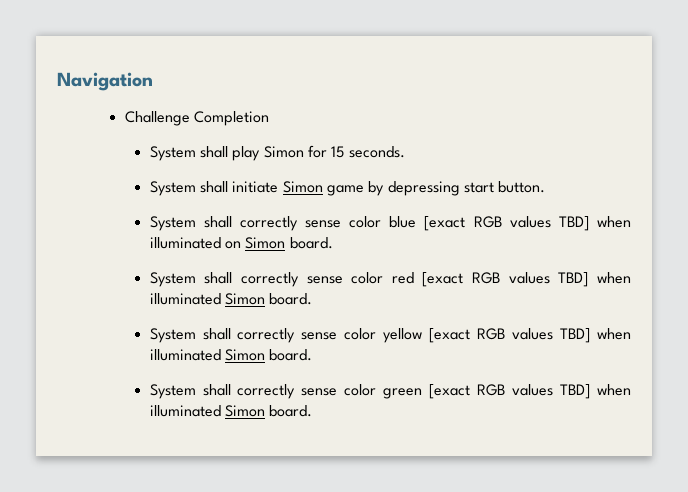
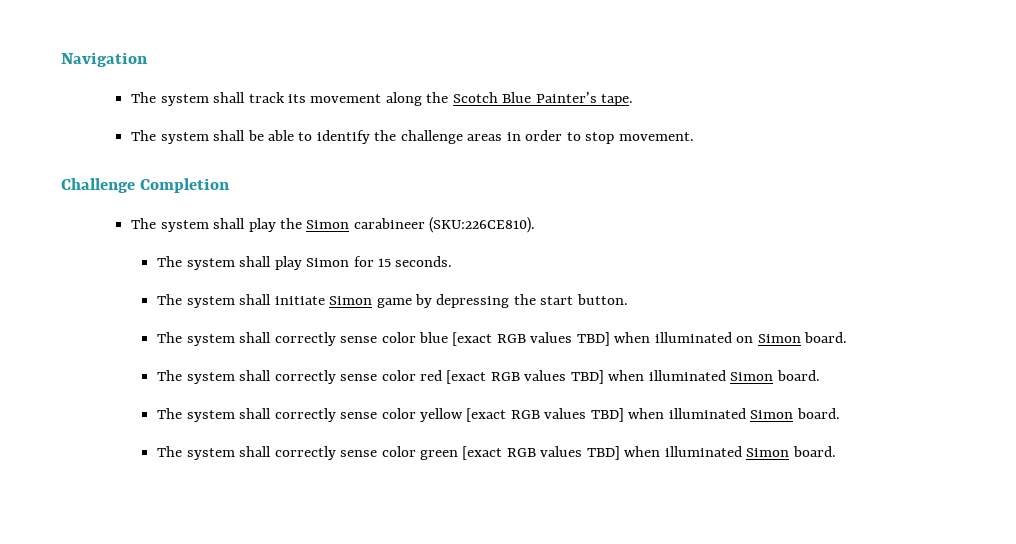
[124,111,269,126] [149,146,196,161] Challenge Completion // System -> [131,92,634,106] [131,130,694,144] [61,178,231,193] [131,217,536,233] [157,256,235,270] The system shall track its movement along the Scotch Blue Painter’s tape. // The system shall be able to identify the challenge areas in order to stop movement. // Challenge Completion // The system shall play the Simon carabineer (SKU:226CE810). // The system
[149,181,196,196] System -> [157,294,235,308] The system
(460, 188) none -> [513,294,536,305] the
[149,216,196,231] System -> [157,332,235,346] The system
[149,272,196,287] System -> [157,370,235,384] The system
[149,328,196,343] System -> [157,408,235,422] The system
[149,384,196,399] System -> [157,446,235,460] The system

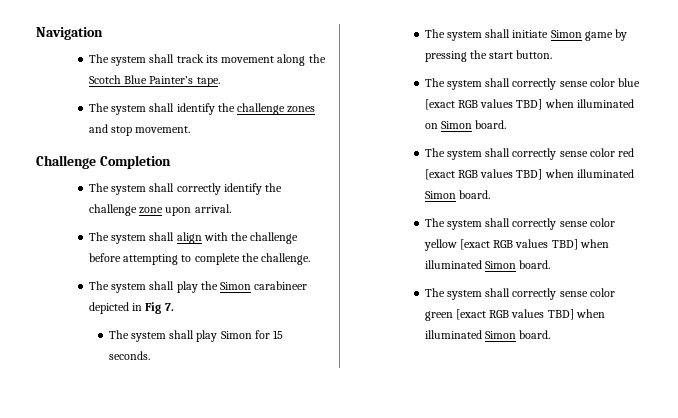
[247,130,694,144] [61,178,231,193] be able to identify the challenge areas in order to stop movement. // Challenge Completion -> [176,103,316,115] [88,124,191,136] [36,155,171,169] [88,183,283,195] [88,204,231,216] [88,232,299,244] [88,253,311,265] identify the challenge zones and stop movement. // Challenge Completion // The system shall correctly identify the challenge zone upon arrival. // The system shall align with the challenge before attempting to complete the challenge.
[429,217,536,233] (SKU:226CE810). -> [88,302,174,314] depicted in Fig 7.
[436,294,510,308] depressing -> [424,51,467,62] pressing

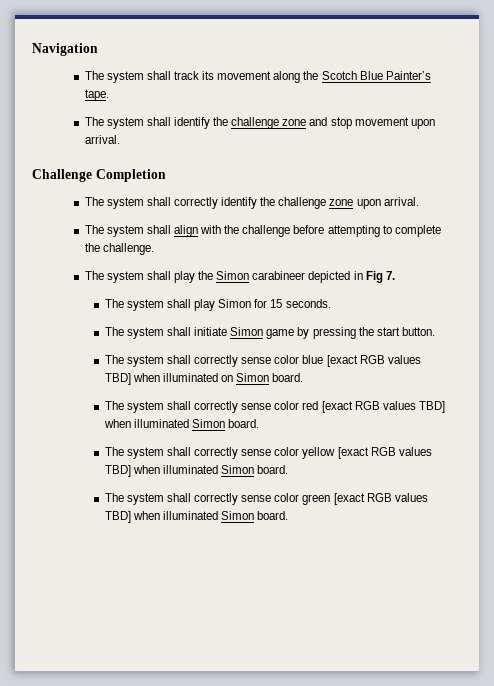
[287,106,316,113] zones -> [282,119,307,126] zone
[135,126,191,133] movement. -> [354,117,435,129] [84,135,120,144] movement upon arrival.

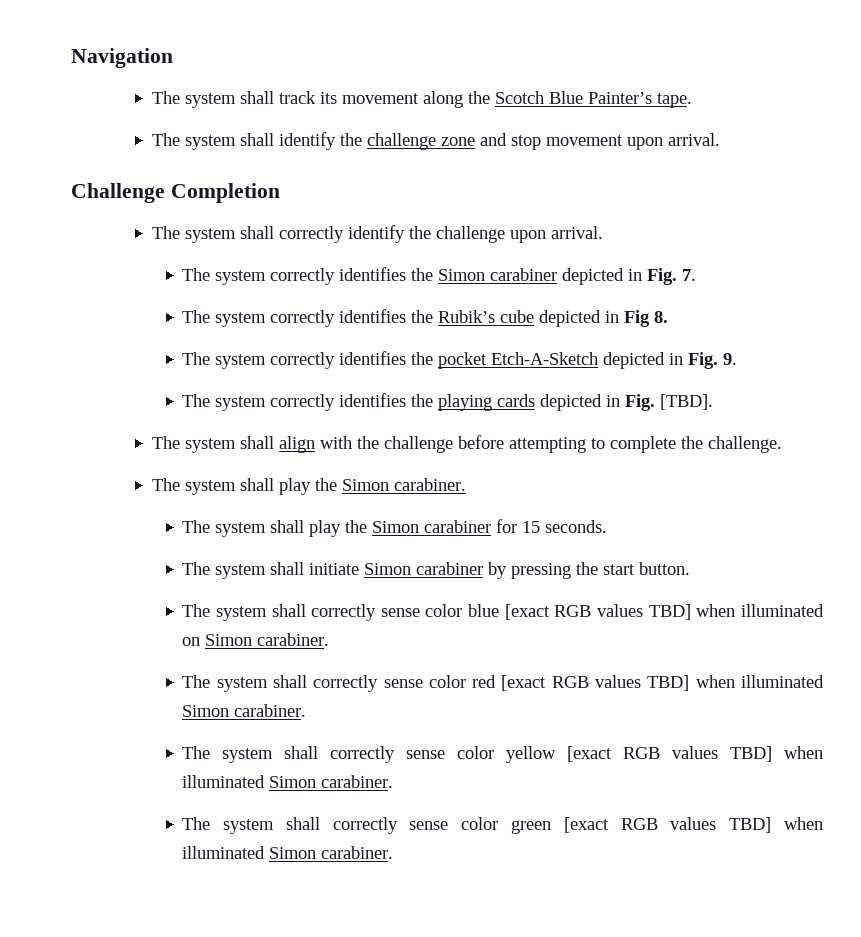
[329,197,419,209] zone upon arrival. -> [509,226,603,243] [182,267,697,285] [182,309,669,327] [182,351,738,369] [182,393,714,411] upon arrival. // The system correctly identifies the Simon carabiner depicted in Fig. 7. // The system correctly identifies the Rubik’s cube depicted in Fig 8. // The system correctly identifies the pocket Etch-A-Sketch depicted in Fig. 9. // The system correctly identifies the playing cards depicted in Fig. [TBD].
[252,271,395,283] [104,299,252,311] carabineer depicted in Fig 7. // The system shall play Simon -> [393,478,466,491] [182,520,492,537] carabiner. // The system shall play the Simon carabiner
[266,329,295,339] game -> [416,562,484,575] carabiner
[272,373,304,382] board. -> [257,633,330,646] carabiner.
[228,419,260,428] board. -> [234,704,307,717] carabiner.
[257,465,289,474] board. -> [321,775,394,788] carabiner.
[257,511,289,520] board. -> [321,846,394,859] carabiner.

